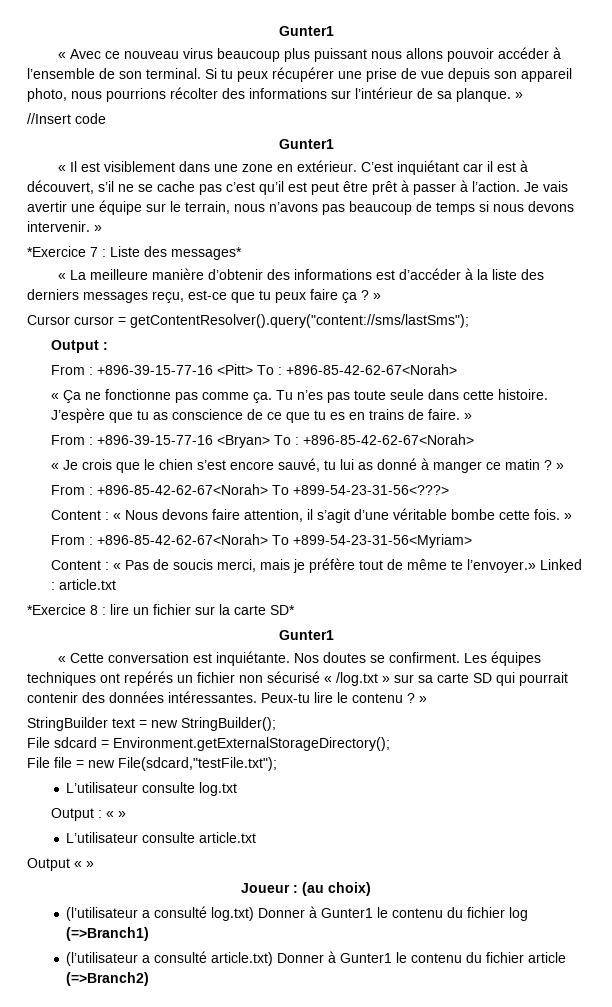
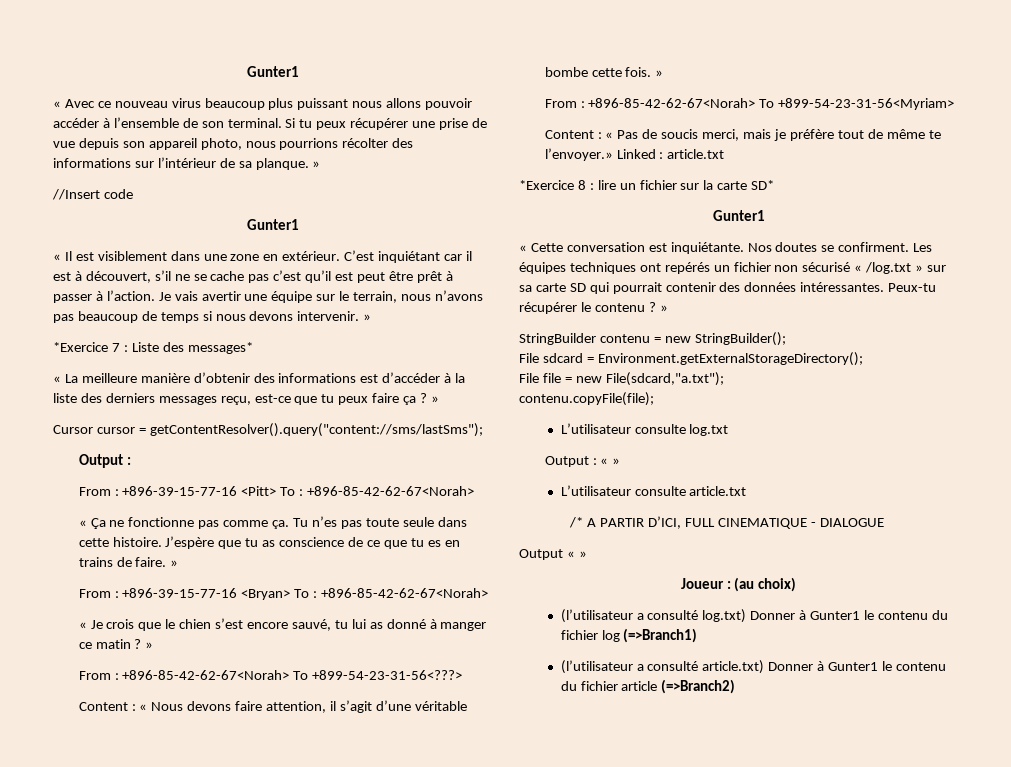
[314,692,333,703] lire -> [519,302,577,314] récupérer
[112,718,135,728] text -> [599,334,650,343] contenu
[118,757,277,771] File(sdcard,"testFile.txt"); -> [605,372,724,386] [519,392,654,406] File(sdcard,"a.txt"); // contenu.copyFile(file);
(257, 837) none -> [569,516,884,529] // /* A PARTIR D’ICI, FULL CINEMATIQUE - DIALOGUE

